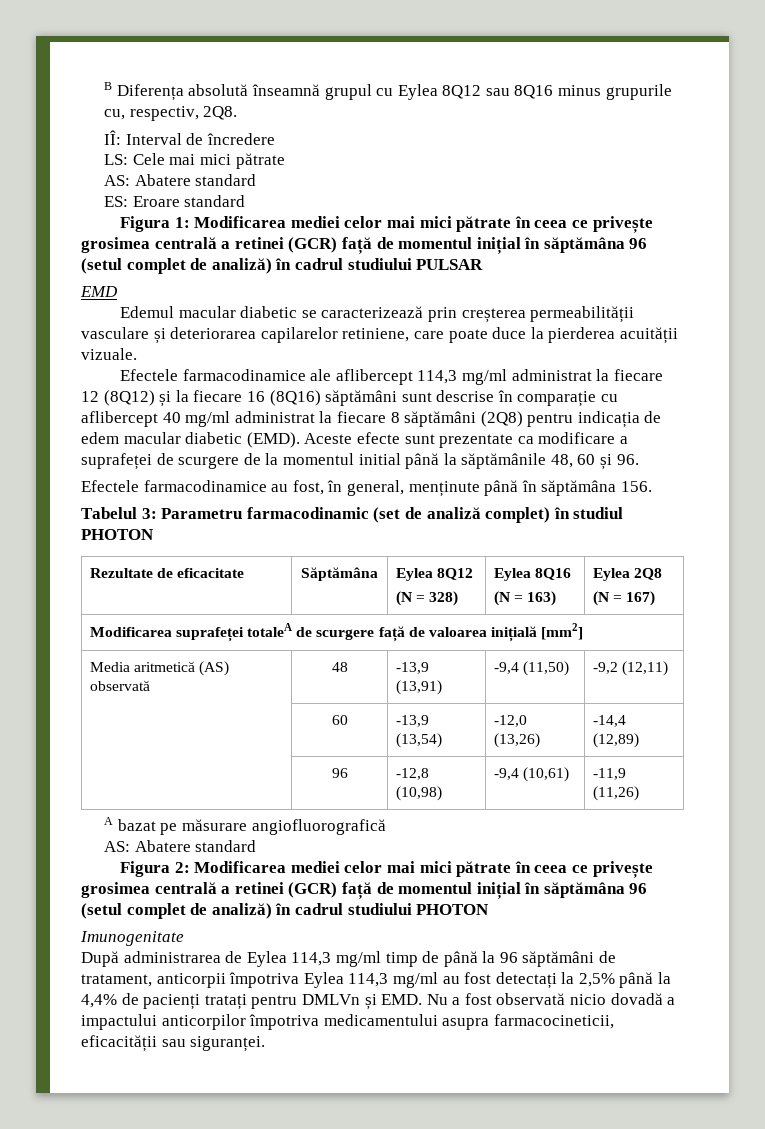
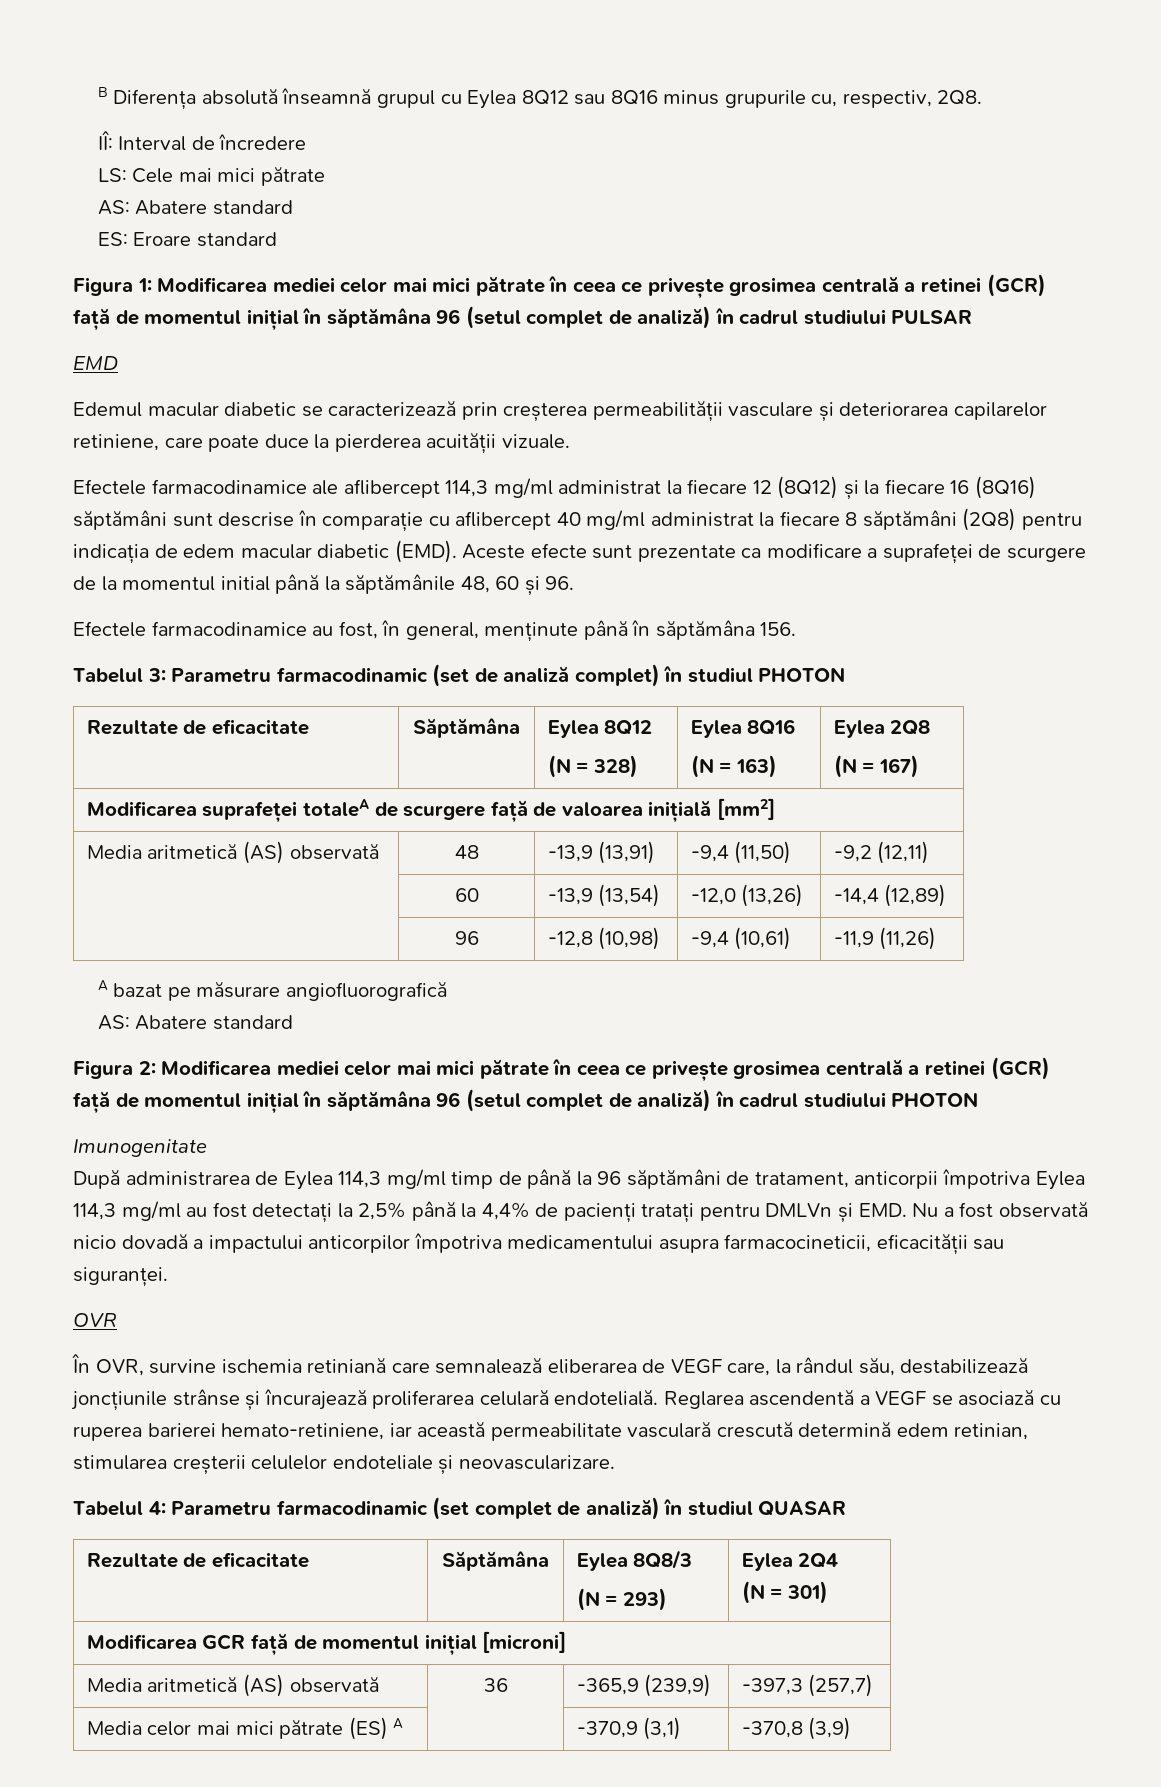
(266, 1044) none -> [73,1313,117,1327] [72,1354,1029,1376] [71,1389,1061,1411] [73,1421,1029,1441] [73,1455,615,1475] [73,1497,847,1520] [86,1552,309,1568] [442,1551,549,1571] [576,1550,693,1571] [576,1588,667,1611] [741,1553,839,1571] [741,1581,828,1604] [86,1631,567,1656] [86,1674,379,1697] [483,1678,508,1692] [576,1674,712,1697] [741,1674,874,1697] [86,1717,404,1740] [576,1717,682,1740] [741,1717,852,1740] // OVR // În OVR, survine ischemia retiniană care semnalează eliberarea de VEGF care, la rândul său, destabilizează joncțiunile strânse și încurajează proliferarea celulară endotelială. Reglarea ascendentă a VEGF se asociază cu ruperea barierei hemato-retiniene, iar această permeabilitate vasculară crescută determină edem retinian, stimularea creșterii celulelor endoteliale și neovascularizare. // Tabelul 4: Parametru farmacodinamic (set complet de analiză) în studiul QUASAR // Rezultate de eficacitate | Săptămâna | Eylea 8Q8/3 // (N = 293) | Eylea 2Q4 // (N = 301) // Modificarea GCR față de momentul inițial [microni] // Media aritmetică (AS) observată | 36 | -365,9 (239,9) | -397,3 (257,7) // Media celor mai mici pătrate (ES) A | | -370,9 (3,1) | -370,8 (3,9)

